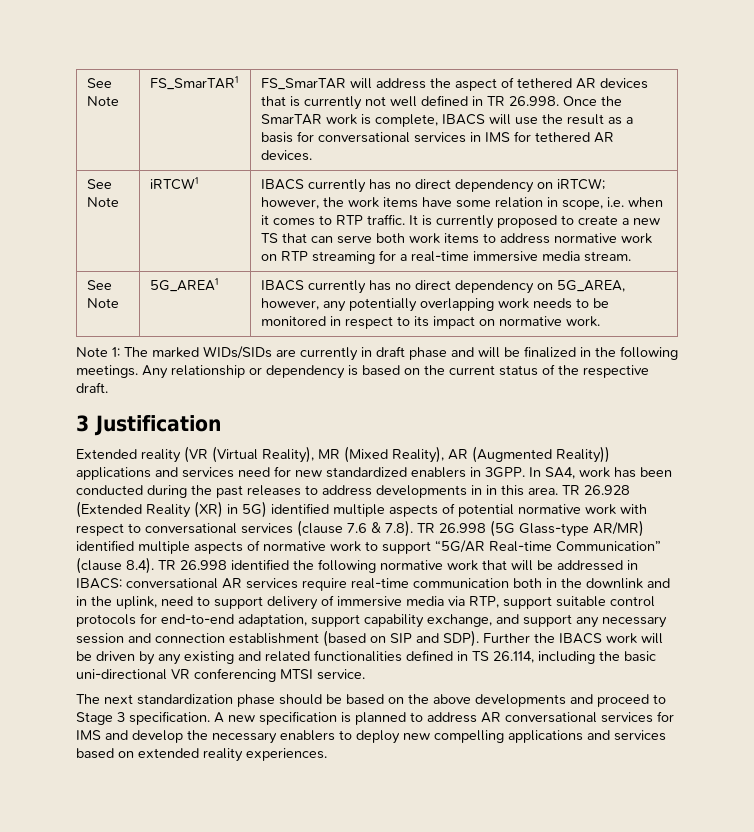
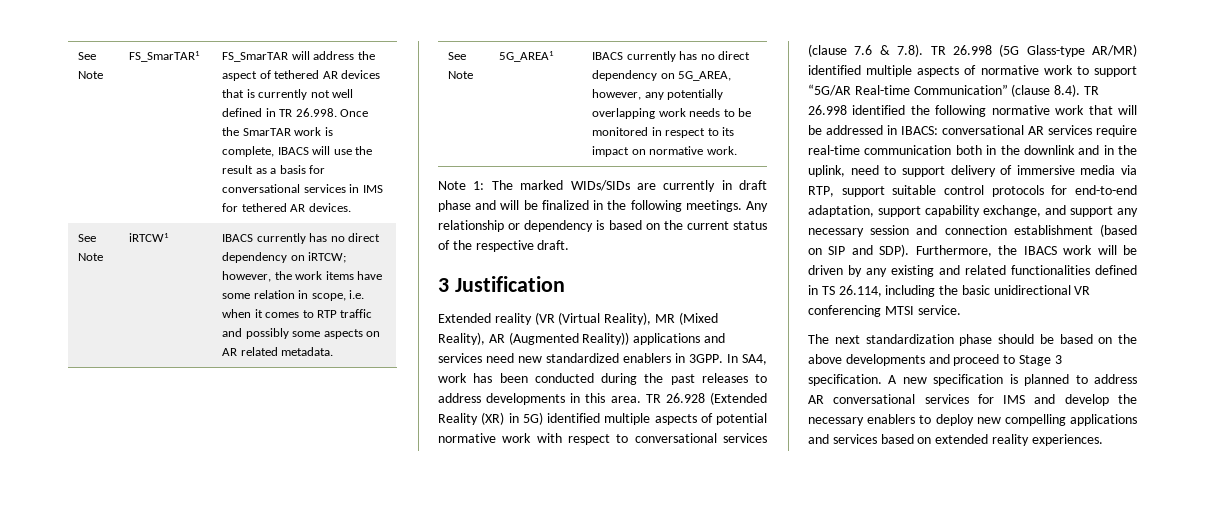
[367,214,661,229] [261,233,653,244] [261,250,632,264] traffic. It is currently proposed to create a new TS that can serve both work items to address normative work on RTP streaming for a real-time immersive media stream. -> [340,309,373,318] [222,328,380,339] [222,347,334,356] traffic and possibly some aspects on AR related metadata.
[274,466,291,477] for -> (514, 358) none
[486,485,497,495] in -> (581, 398) none
[483,633,530,643] Further -> [915,245,992,257] Furthermore,
[76,669,167,680] uni-directional -> [993,285,1071,295] unidirectional

